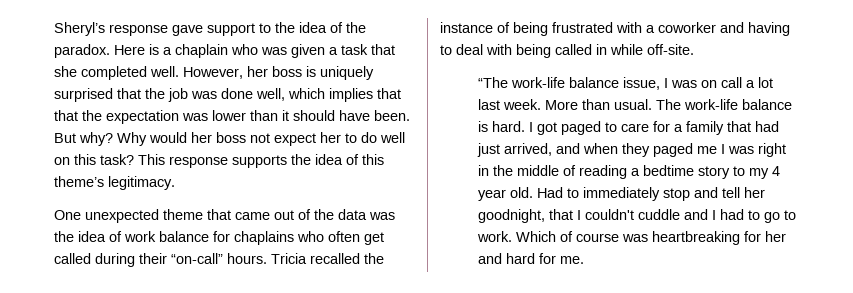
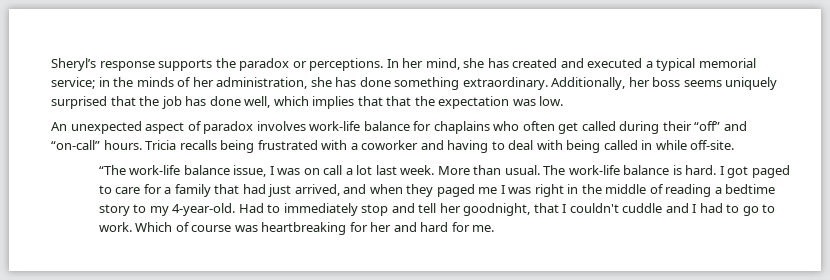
[172,22,366,36] [54,44,395,58] [54,66,316,80] gave support to the idea of the paradox. Here is a chaplain who was given a task that she completed well. However, her boss is -> [158,58,756,71] [51,77,722,90] supports the paradox or perceptions. In her mind, she has created and executed a typical memorial service; in the minds of her administration, she has done something extraordinary. Additionally, her boss seems
[191,91,217,99] was -> [185,96,207,106] has
[212,110,410,121] [54,132,405,146] [54,154,384,168] [54,176,175,190] [54,209,395,223] [54,231,156,242] lower than it should have been. But why? Why would her boss not expect her to do well on this task? This response supports the idea of this theme’s legitimacy. // One unexpected theme that came out of the data was the idea of work -> [539,96,564,106] [51,121,361,134] low. // An unexpected aspect of paradox involves work-life
(167, 258) none -> [694,121,747,131] “off” and
[310,253,384,264] [440,22,510,33] recalled the instance of -> [179,140,217,150] recalls
[772,166,781,176] [478,187,534,201] 4 year old. -> [172,203,236,216] 4-year-old.

